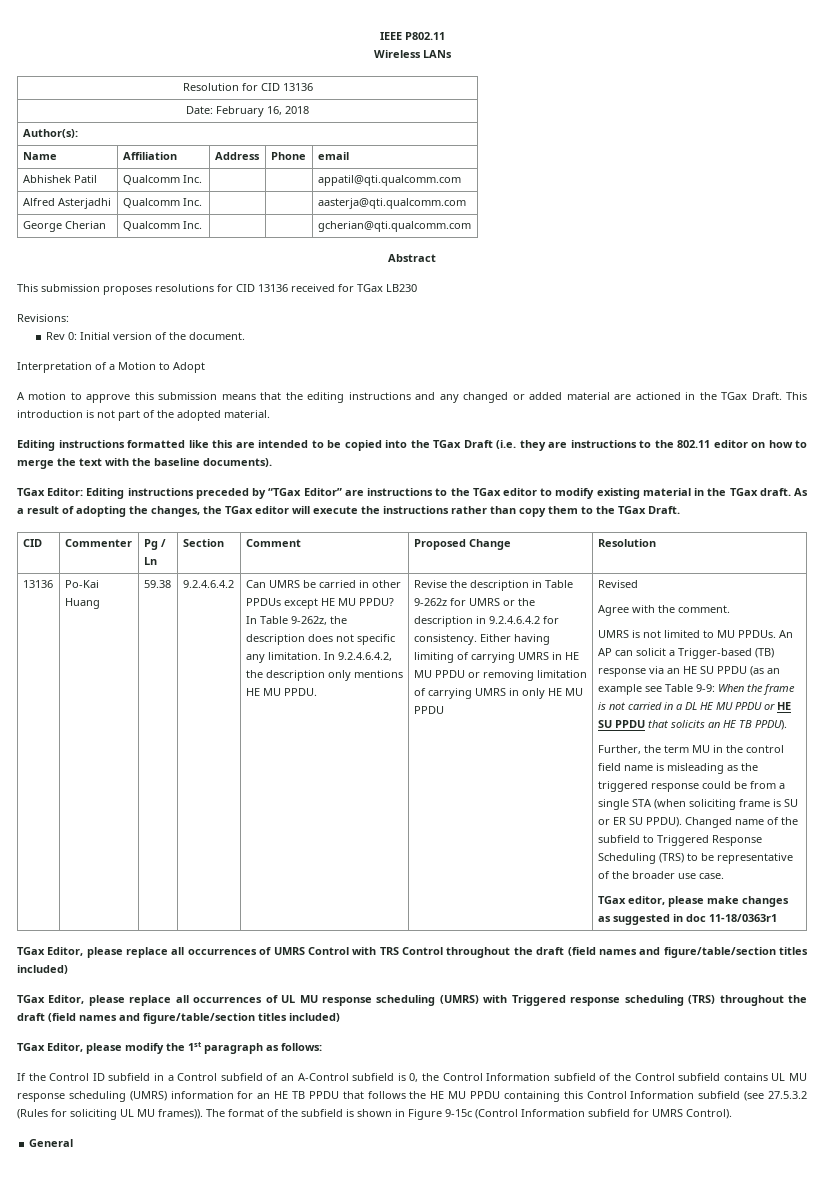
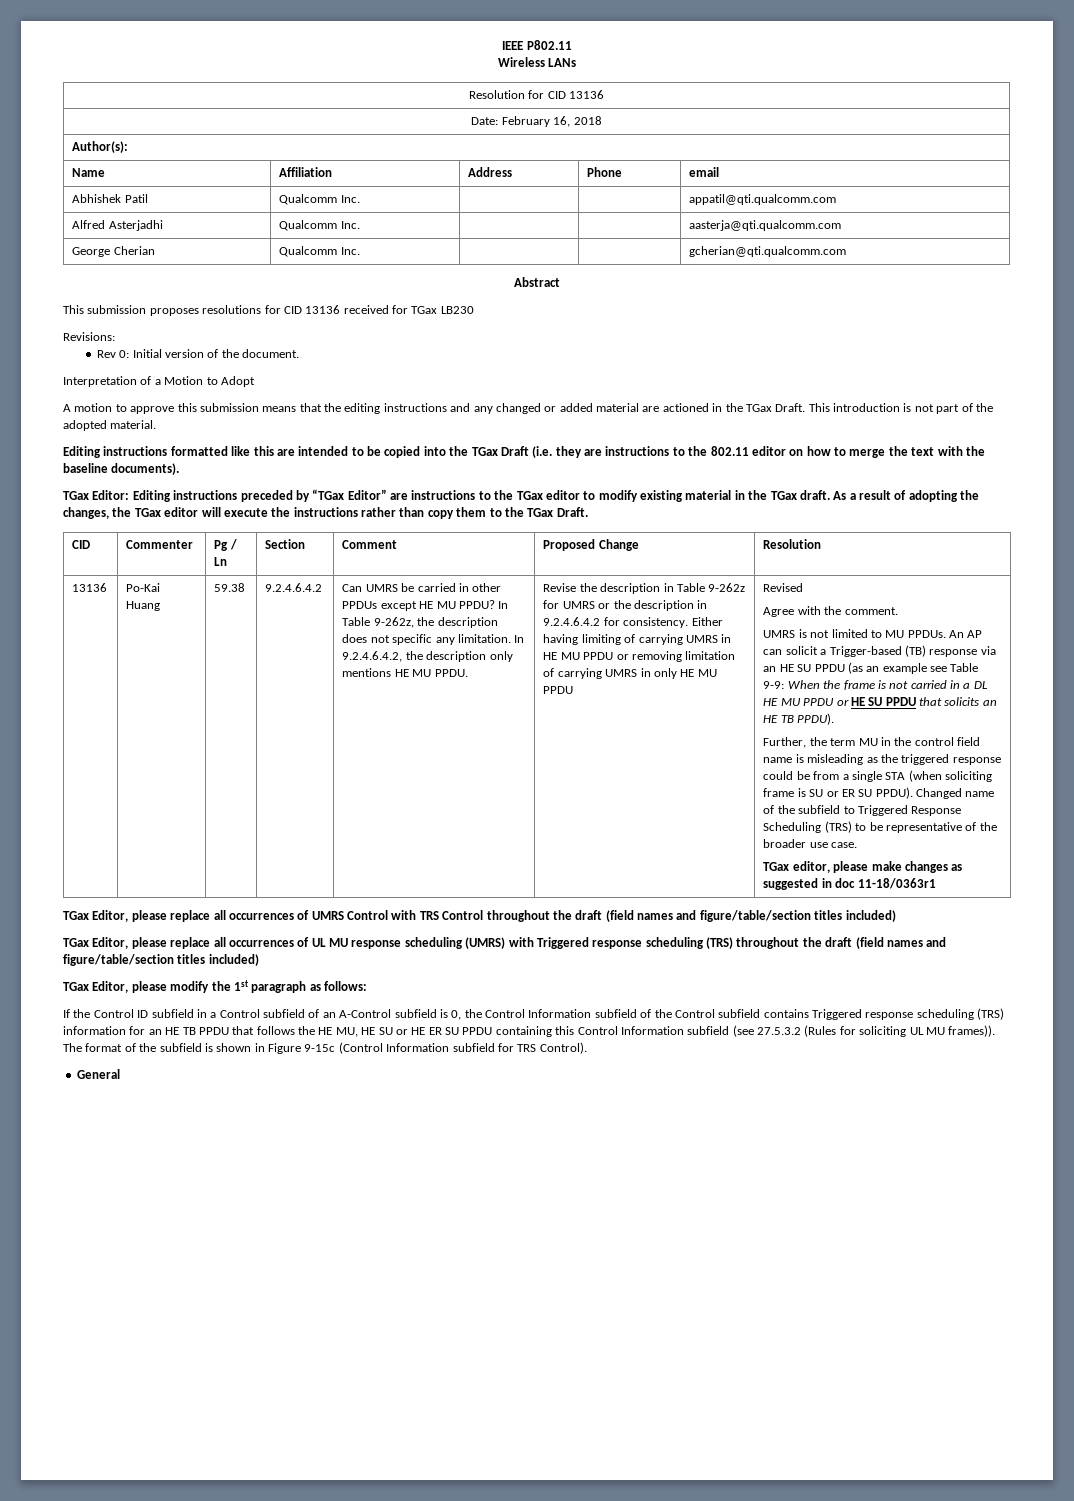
[771,1073,808,1081] [17,1091,167,1102] UL MU response scheduling (UMRS) -> [812,1008,1005,1020] Triggered response scheduling (TRS)
[448,1091,467,1099] MU -> [335,1027,459,1037] MU, HE SU or HE ER SU
[652,1109,683,1117] UMRS -> [517,1044,537,1052] TRS

